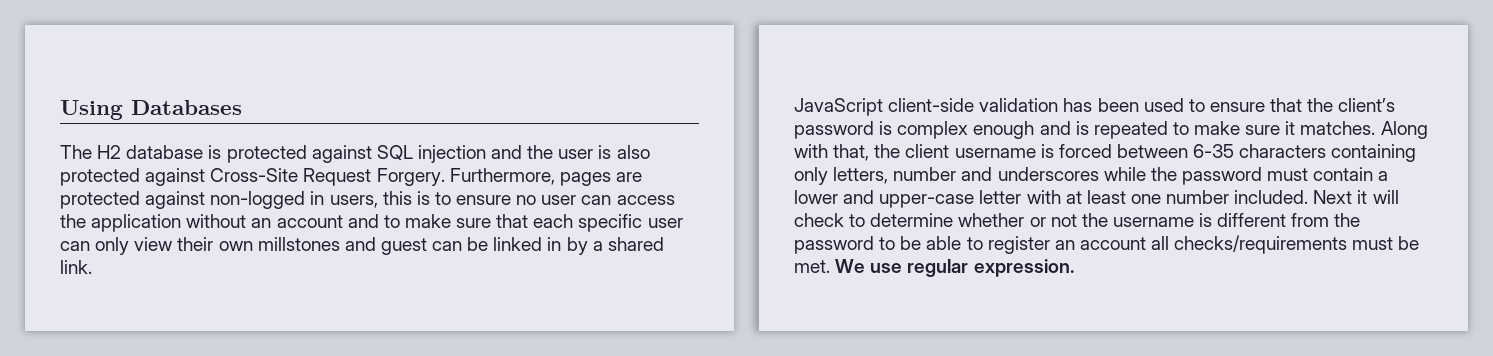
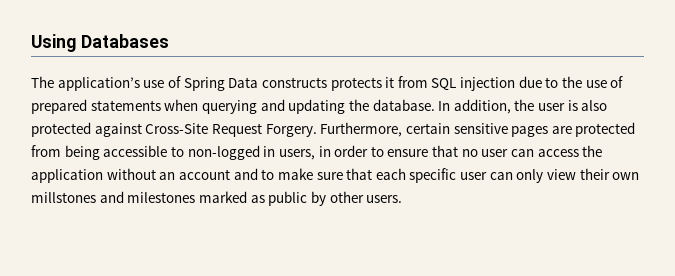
[97,145,523,163] H2 database is protected against SQL injection and -> [57,76,624,91] [31,99,511,114] application’s use of Spring Data constructs protects it from SQL injection due to the use of prepared statements when querying and updating the database. In addition,
(555, 176) none -> [405,123,508,134] certain sensitive
[145,191,206,209] against -> [31,145,184,160] from being accessible to
[382,191,512,205] this is to ensure -> [318,145,459,157] in order to ensure that
[380,237,664,255] [60,260,92,274] [794,98,1396,116] [794,121,1428,139] [794,144,1417,162] [794,167,1389,185] [794,190,1399,208] [794,213,1361,227] [794,235,1420,254] [794,259,1074,277] guest can be linked in by a shared link. // JavaScript client-side validation has been used to ensure that the client’s password is complex enough and is repeated to make sure it matches. Along with that, the client username is forced between 6-35 characters containing only letters, number and underscores while the password must contain a lower and upper-case letter with at least one number included. Next it will check to determine whether or not the username is different from the password to be able to register an account all checks/requirements must be met. We use regular expression. -> [127,191,403,206] milestones marked as public by other users.

